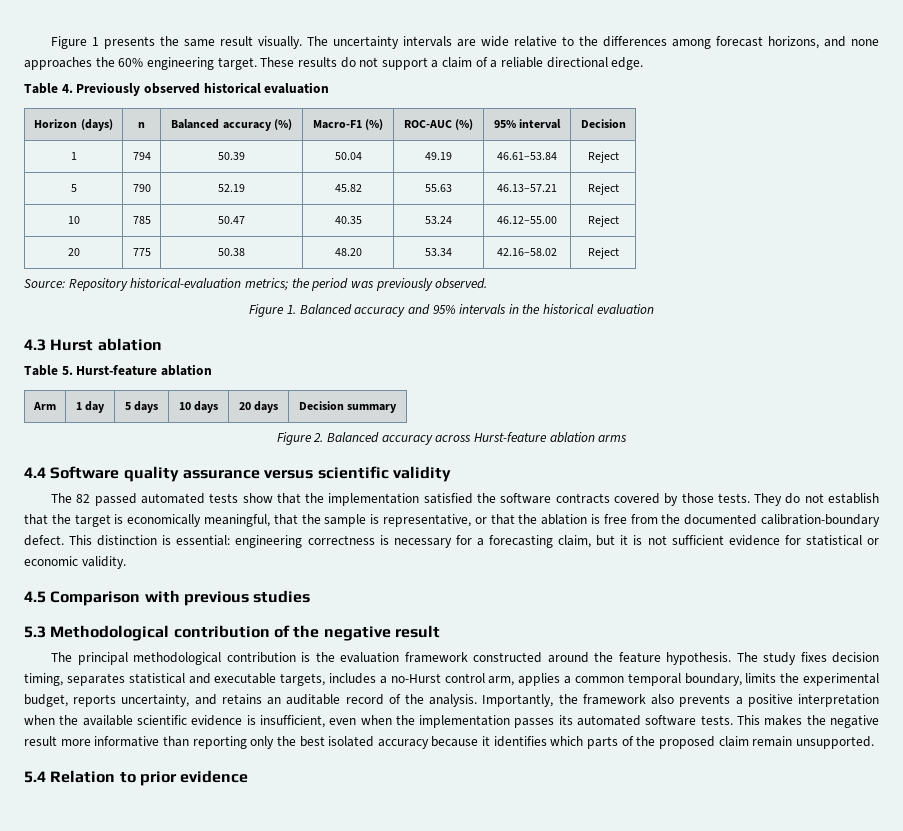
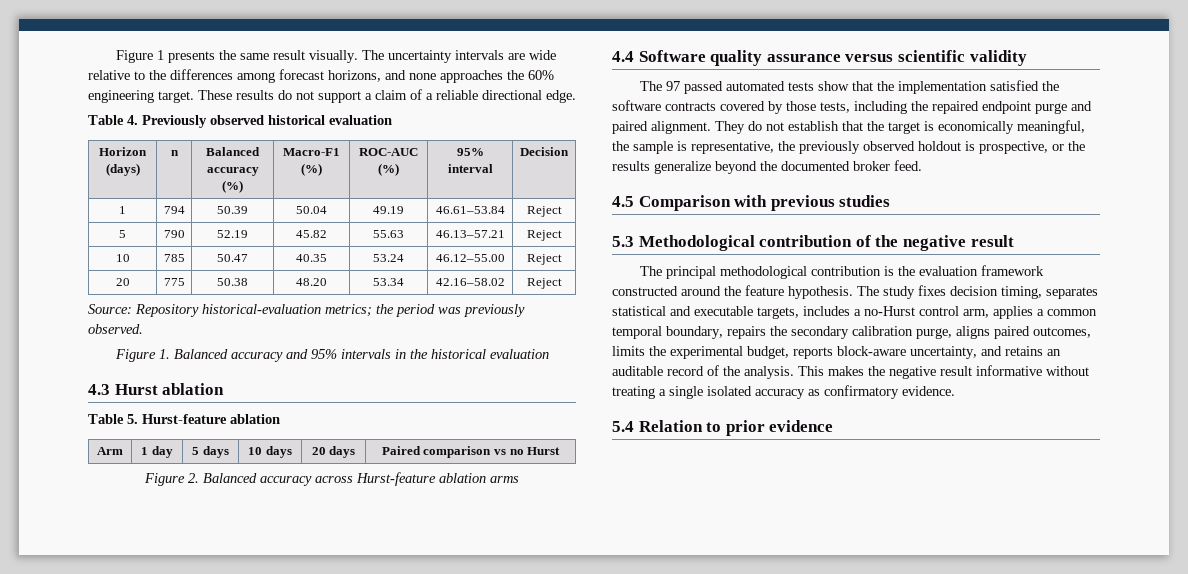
[298,401,398,413] Decision summary -> [381,446,561,458] Paired comparison vs no Hurst
[76,494,91,503] 82 -> [666,81,681,91] 97
[717,493,750,503] tests. -> [820,101,1092,114] [612,121,711,134] tests, including the repaired endpoint purge and paired alignment.
[273,514,298,525] that -> (1085, 127) none
[474,514,880,527] [24,535,879,548] [24,556,126,569] or that the ablation is free from the documented calibration-boundary defect. This distinction is essential: engineering correctness is necessary for a forecasting claim, but it is not sufficient evidence for statistical or economic validity. -> [778,141,1085,154] [612,160,922,174] the previously observed holdout is prospective, or the results generalize beyond the documented broker feed.
(742, 679) none -> [727,326,1091,339] repairs the secondary calibration purge, aligns paired outcomes,
(117, 700) none -> [837,346,906,356] block-aware
[482,694,879,707] [24,715,733,728] Importantly, the framework also prevents a positive interpretation when the available scientific evidence is insufficient, even when the implementation passes its automated software tests. -> (794, 372) none
[60,736,874,749] more informative than reporting only the best isolated accuracy because it identifies which parts of the proposed claim remain unsupported. -> [976,365,1089,376] [612,385,955,399] informative without treating a single isolated accuracy as confirmatory evidence.

